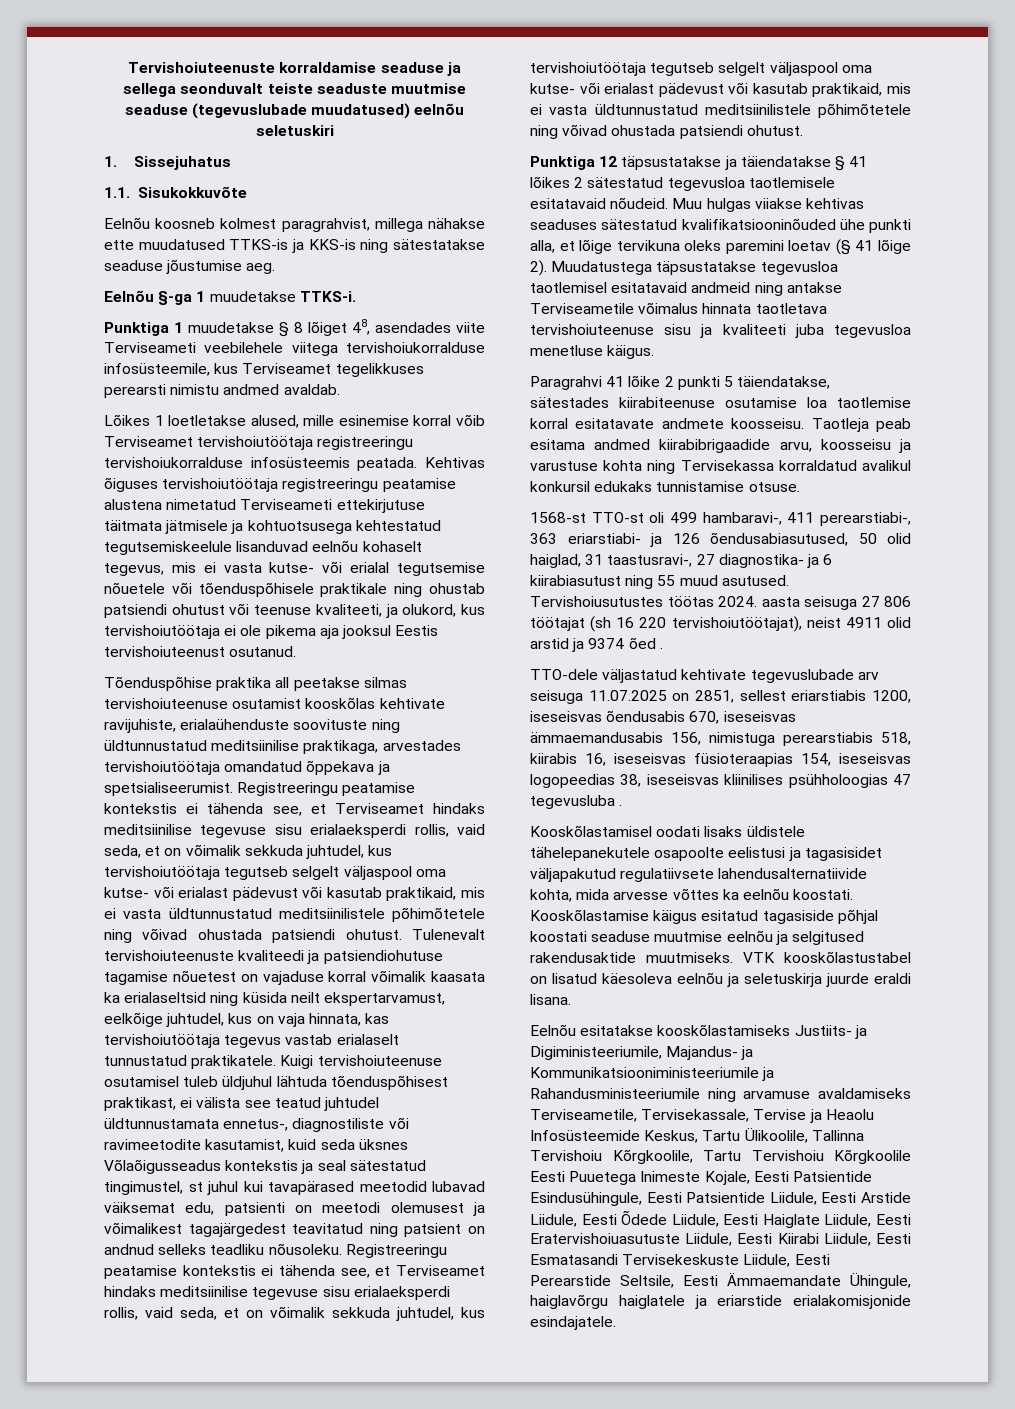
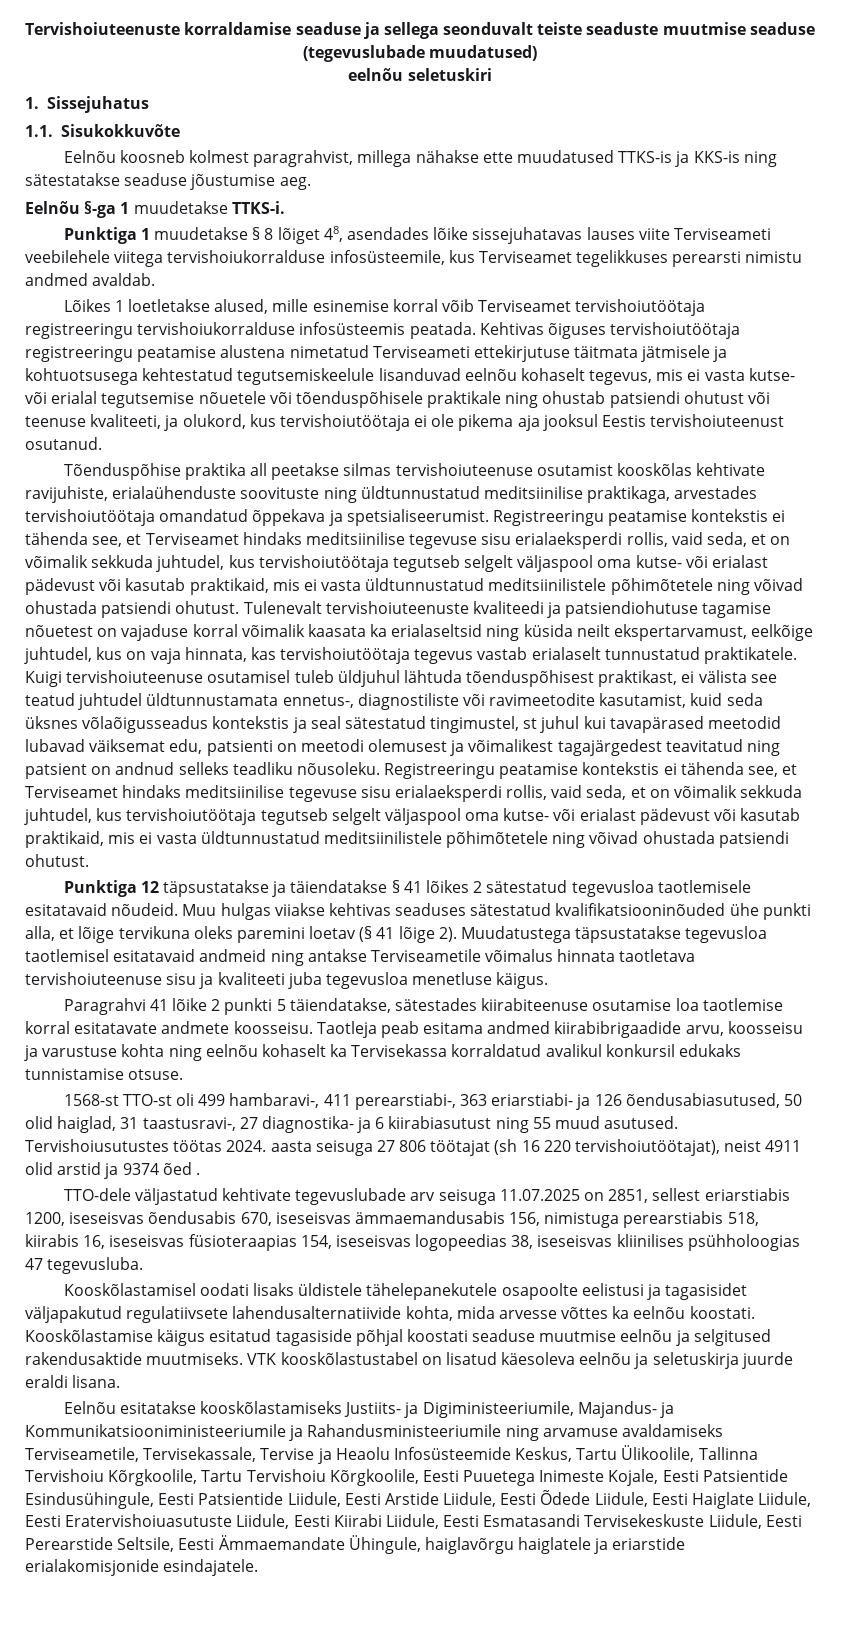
(411, 111) none -> (538, 53) //
(451, 327) none -> [433,227,635,244] lõike sissejuhatavas lauses
[104,1159,221,1174] Võlaõigusseadus -> [82,716,209,733] võlaõigusseadus
(676, 467) none -> [205,1044,348,1057] eelnõu kohaselt ka
[530,795,623,809] tegevusluba . -> [47,1257,144,1274] tegevusluba.
[834,1149,911,1164] Kõrgkoolile -> [329,1469,419,1486] Kõrgkoolile,

